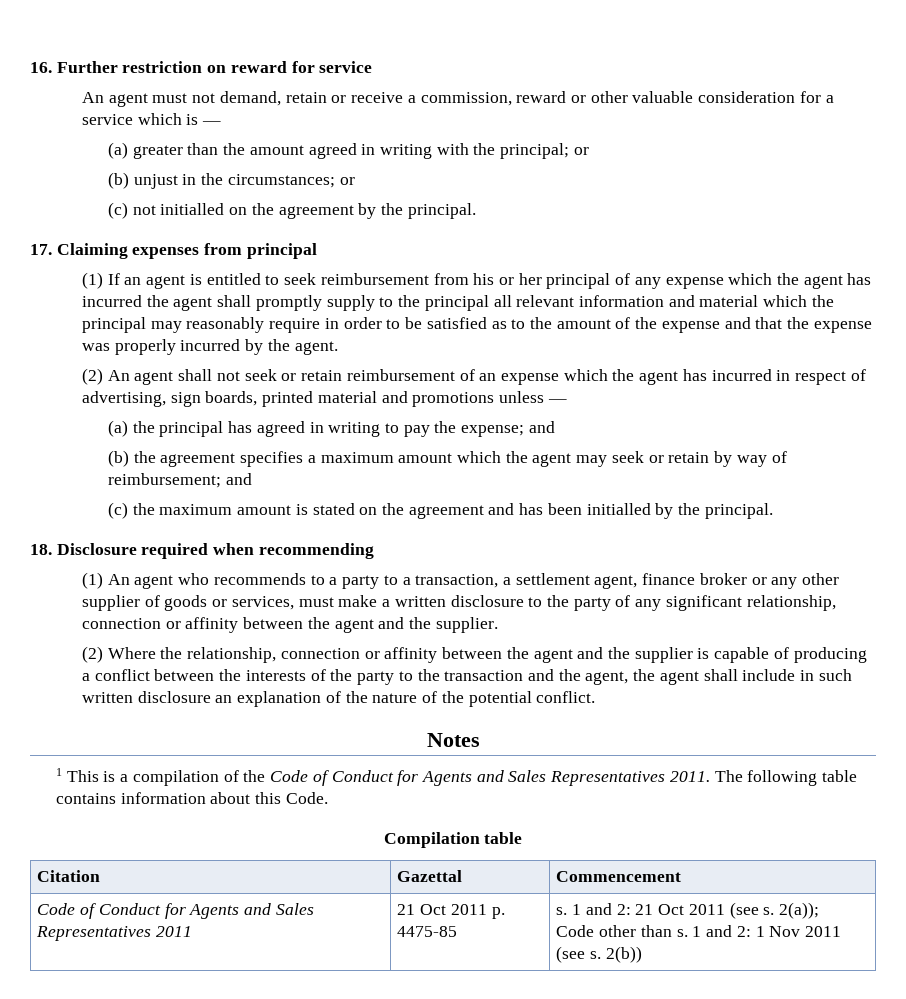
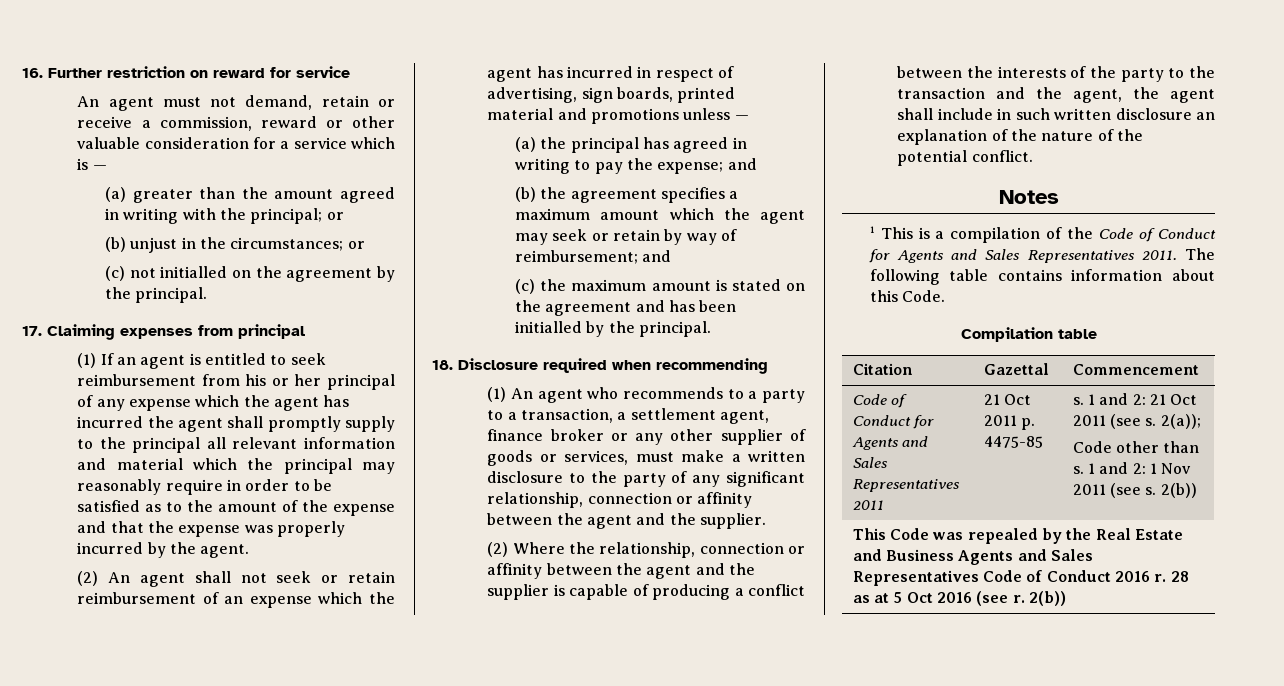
(642, 954) none -> [852,528,1183,544] [852,549,1094,565] [852,570,1189,586] [852,591,1066,606] // This Code was repealed by the Real Estate and Business Agents and Sales Representatives Code of Conduct 2016 r. 28 as at 5 Oct 2016 (see r. 2(b))

